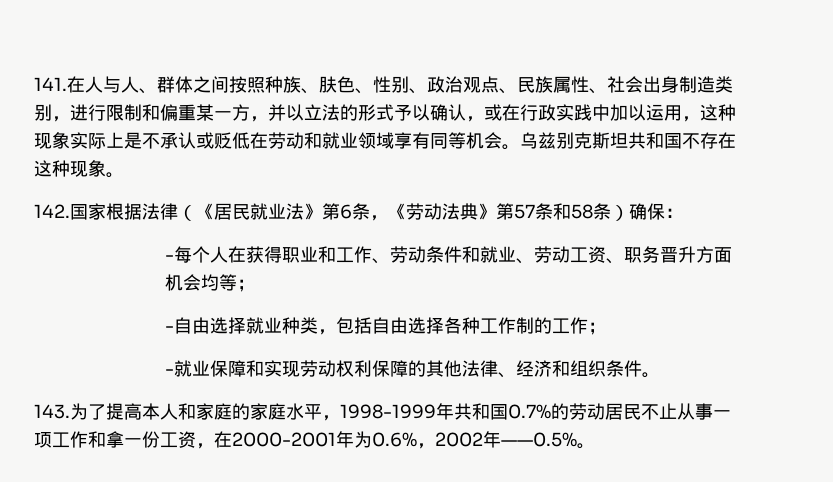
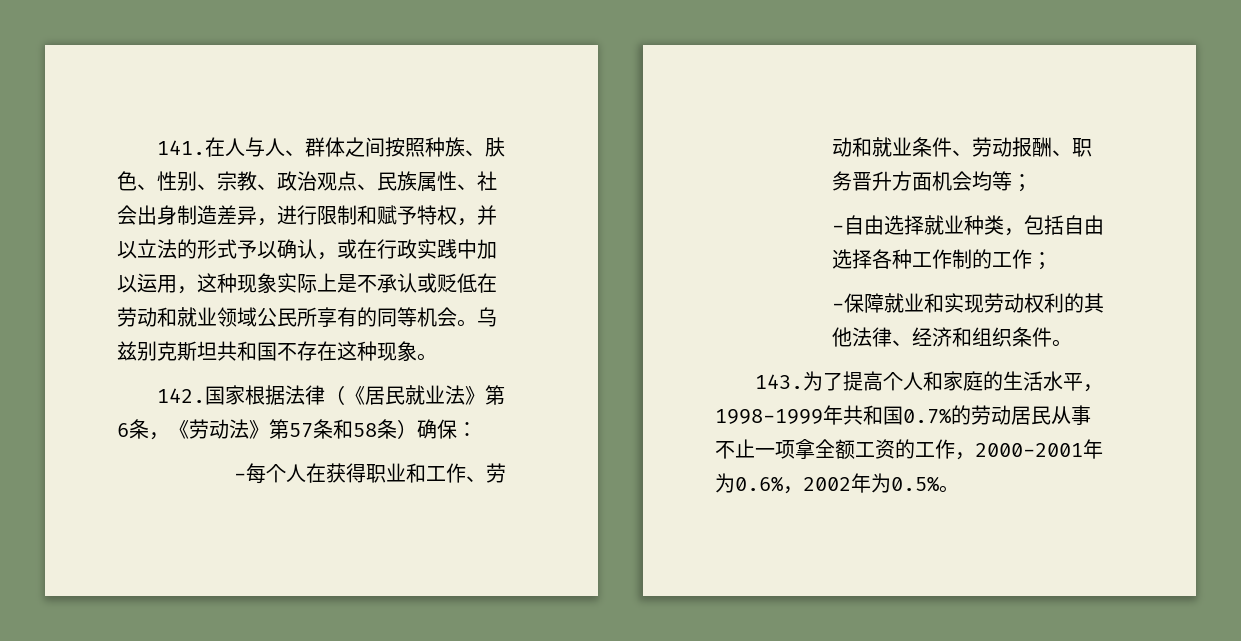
(427, 91) none -> [217,171,277,191] 宗教、
[715,76,733,93] [34,104,52,121] 类别 -> [217,205,257,225] 差异
[160,104,250,121] 偏重某一方 -> [377,205,457,225] 赋予特权
[394,132,430,149] 享有 -> [257,307,377,328] 公民所享有的
[460,203,478,220] 典 -> (249, 429) none
[425,246,606,264] 条件和就业、劳动工资 -> [852,137,1053,157] 和就业条件、劳动报酬
[173,360,246,377] 就业保障 -> [844,293,925,313] 保障就业
[371,360,408,377] 保障 -> (1065, 303) none
[142,403,160,420] 本 -> [882,372,903,391] 个
[250,403,286,420] 家庭 -> [1002,371,1043,391] 生活
[641,403,731,420] [34,431,232,449] 不止从事一项工作和拿一份工资，在 -> [1051,405,1091,425] [715,439,975,460] 从事不止一项拿全额工资的工作，
[501,432,577,447] ——0.5% -> [871,473,939,493] 为0.5%

